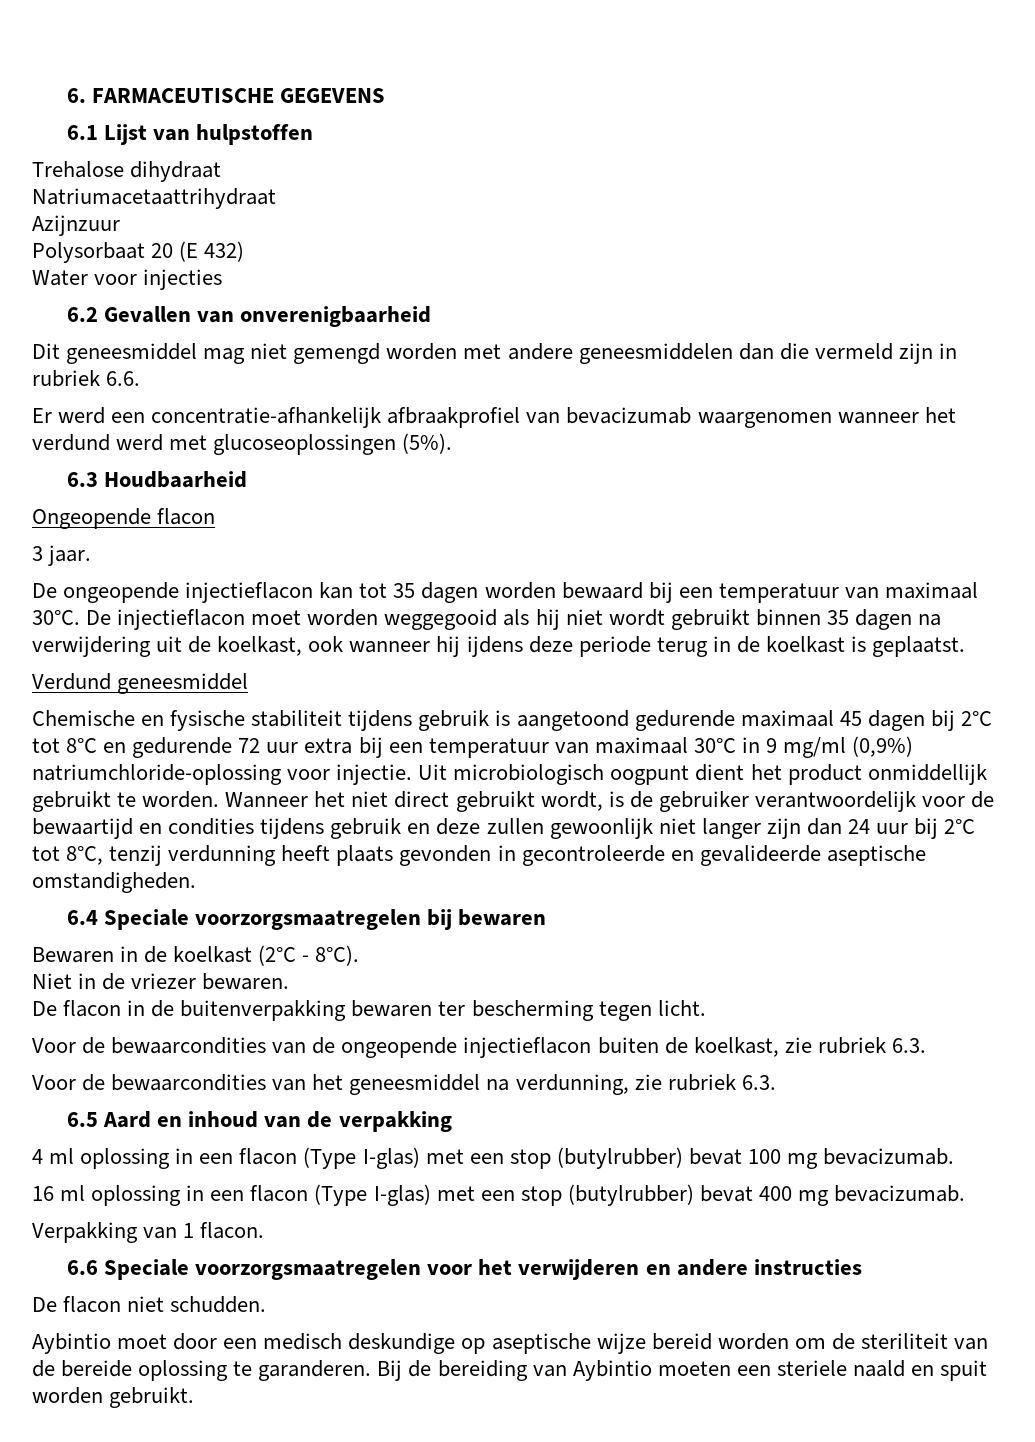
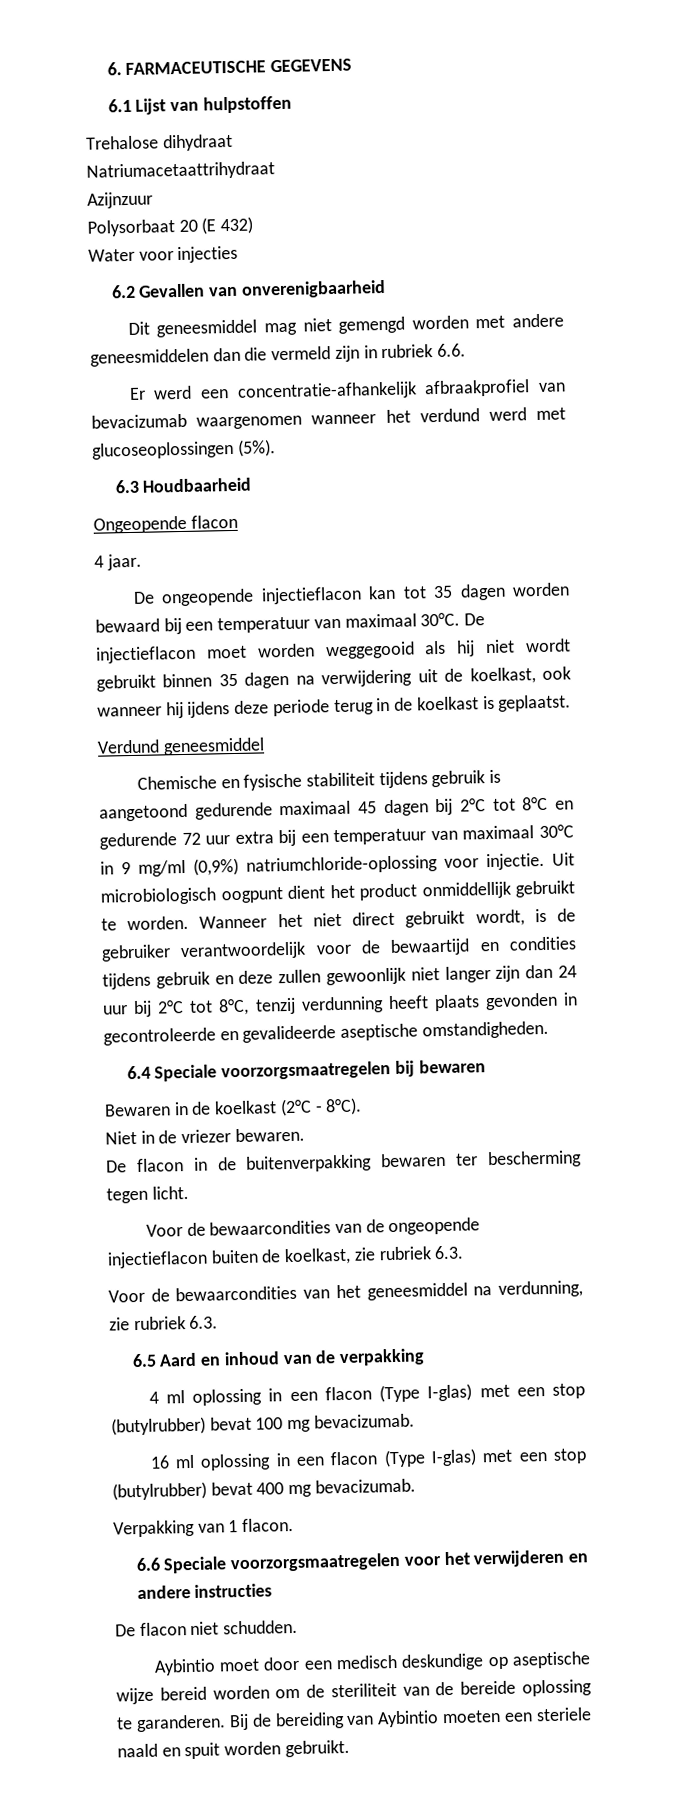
[32,546,43,561] 3 -> [94,555,104,568] 4

